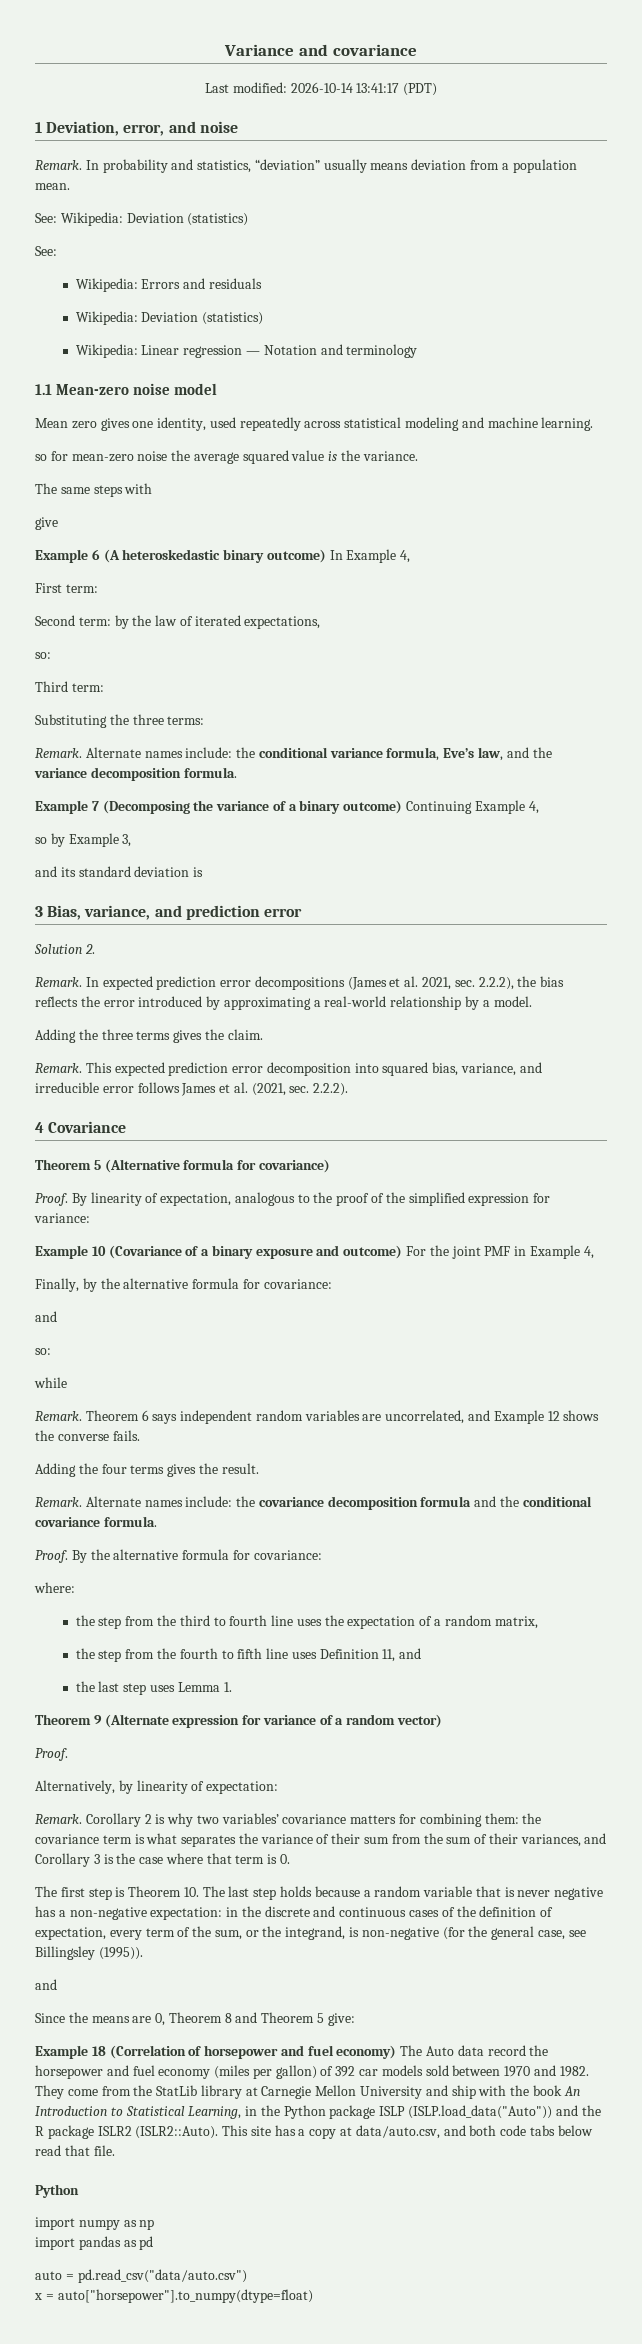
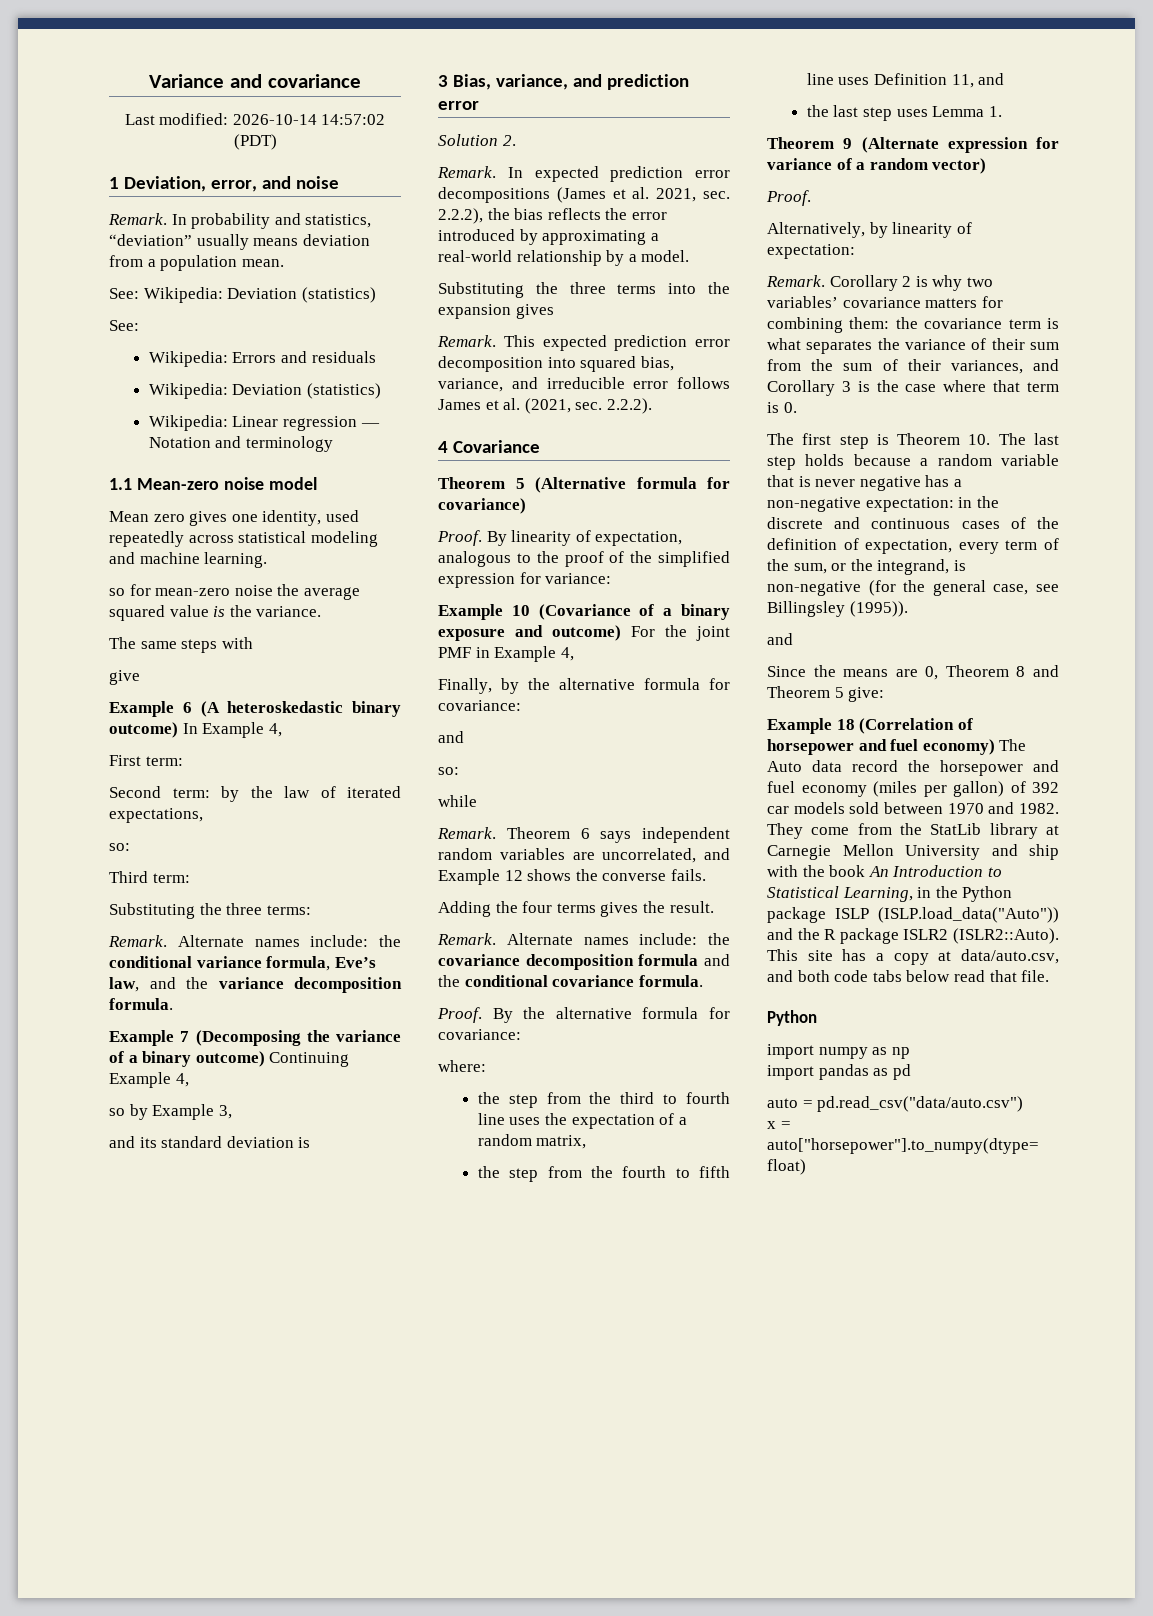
[356,83,400,93] 13:41:17 -> [321,114,386,125] 14:57:02
[35,1029,76,1043] Adding -> [438,282,524,298] Substituting
[173,1029,263,1043] gives the claim. -> [668,282,730,294] [438,304,554,319] into the expansion gives

